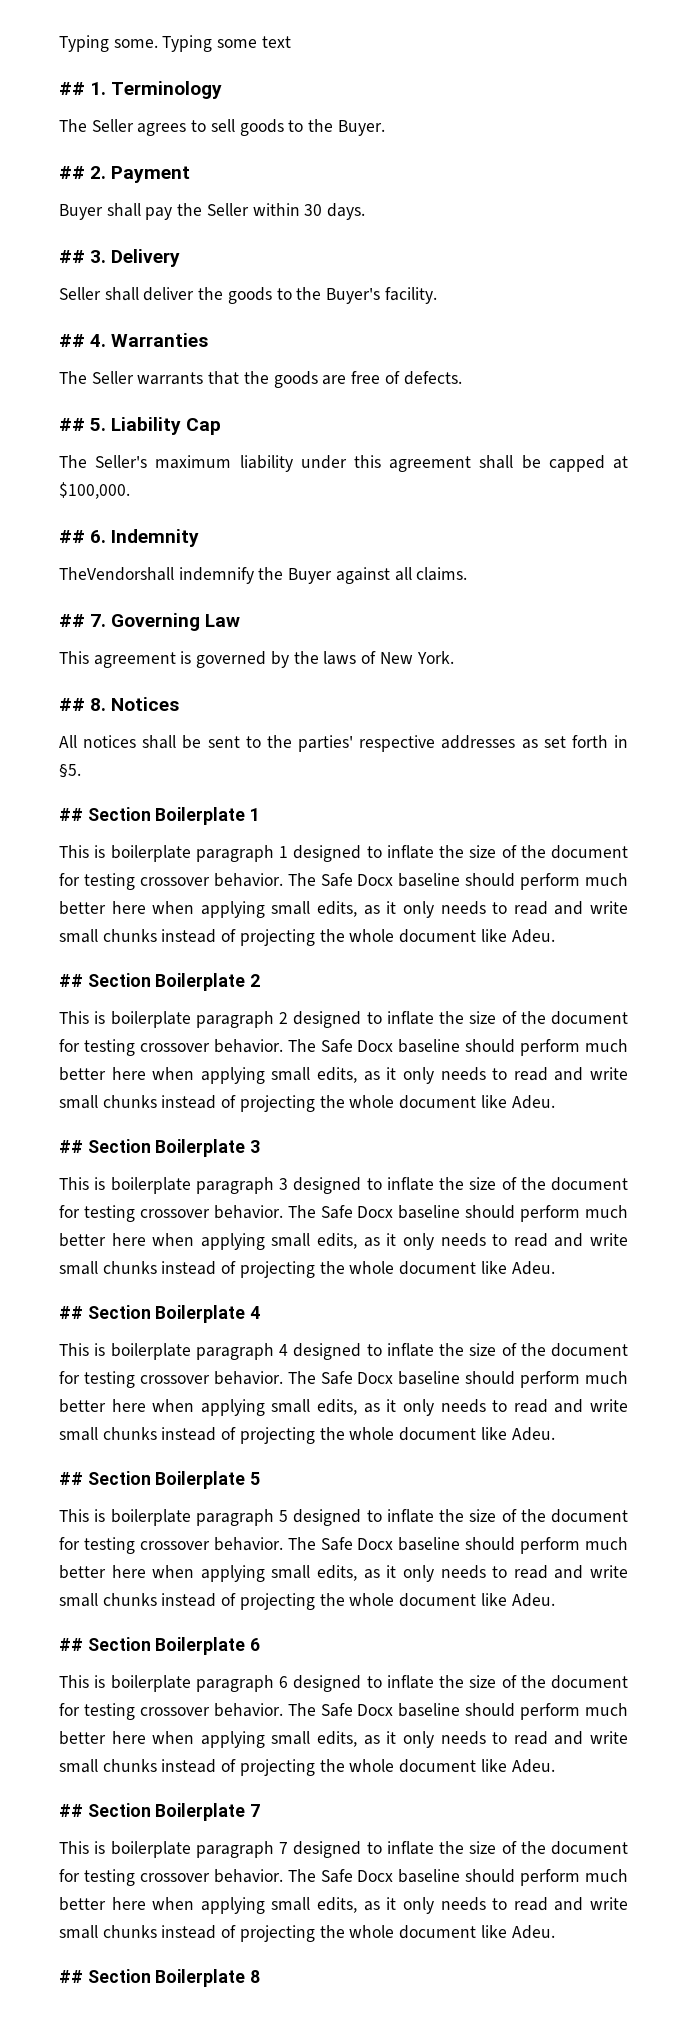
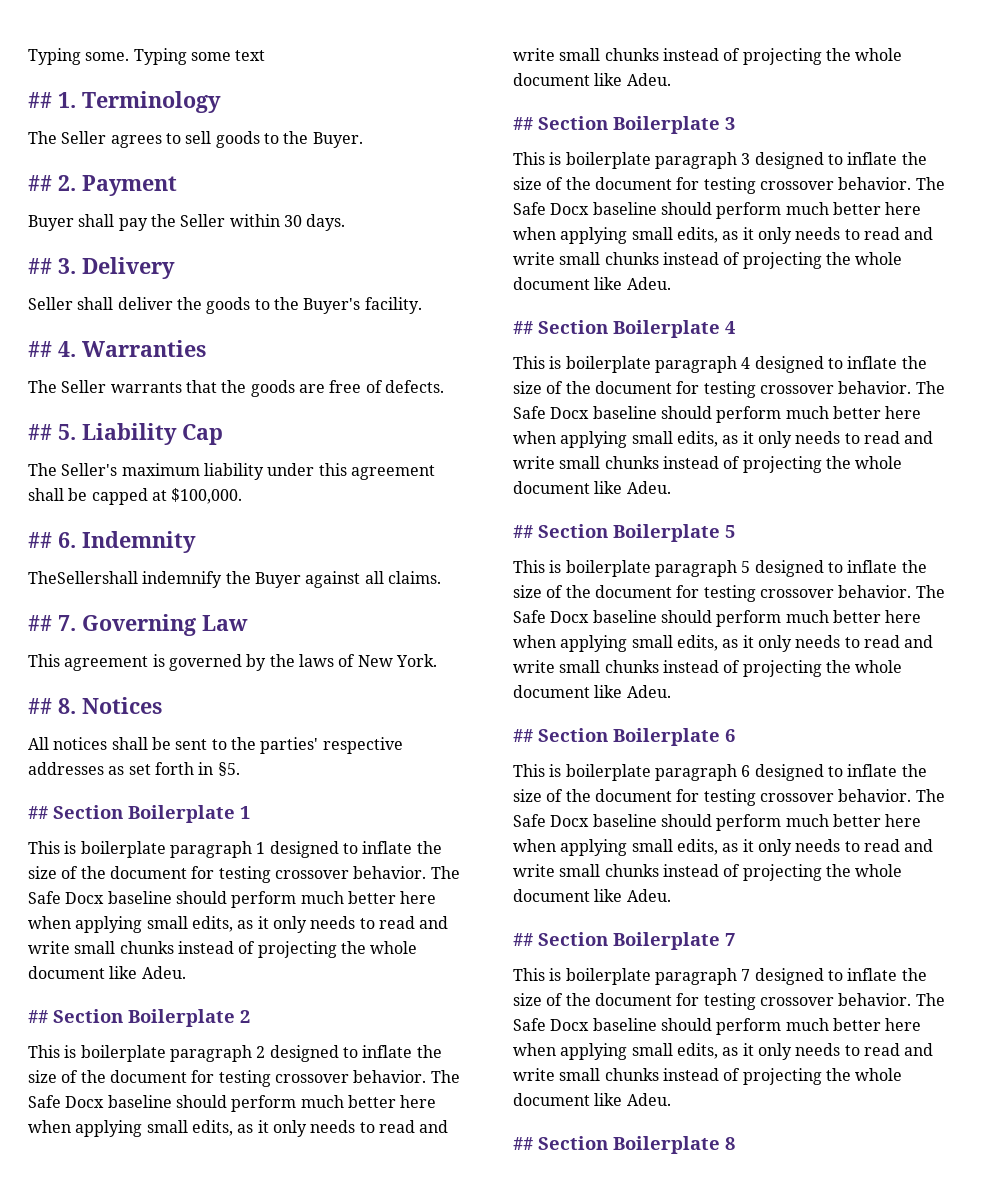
[59,567,174,581] TheVendorshall -> [28,571,138,584] TheSellershall

